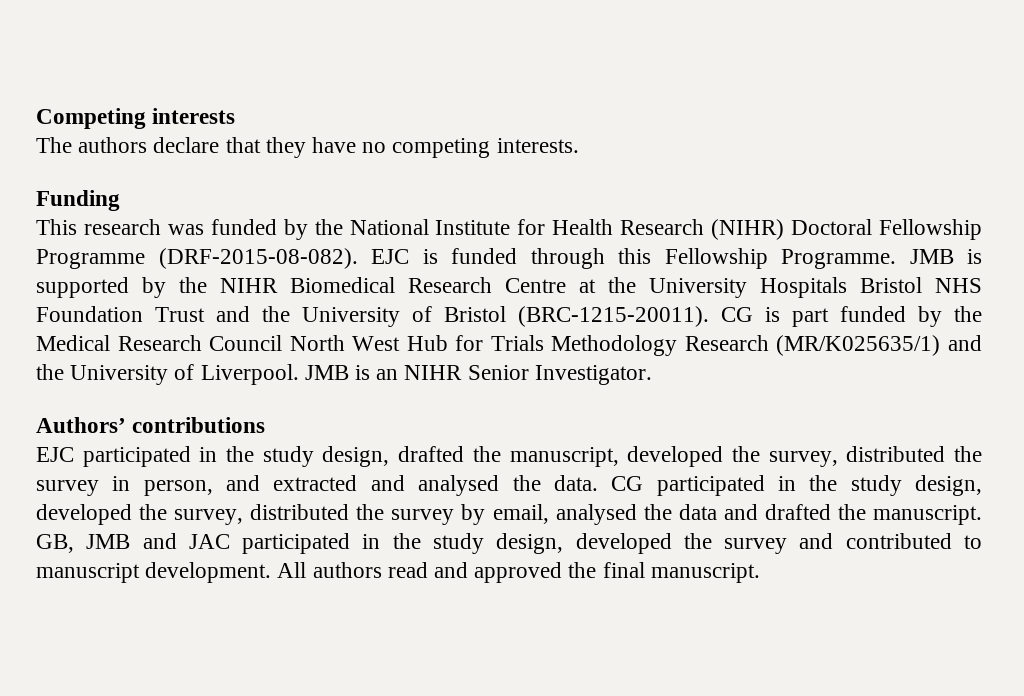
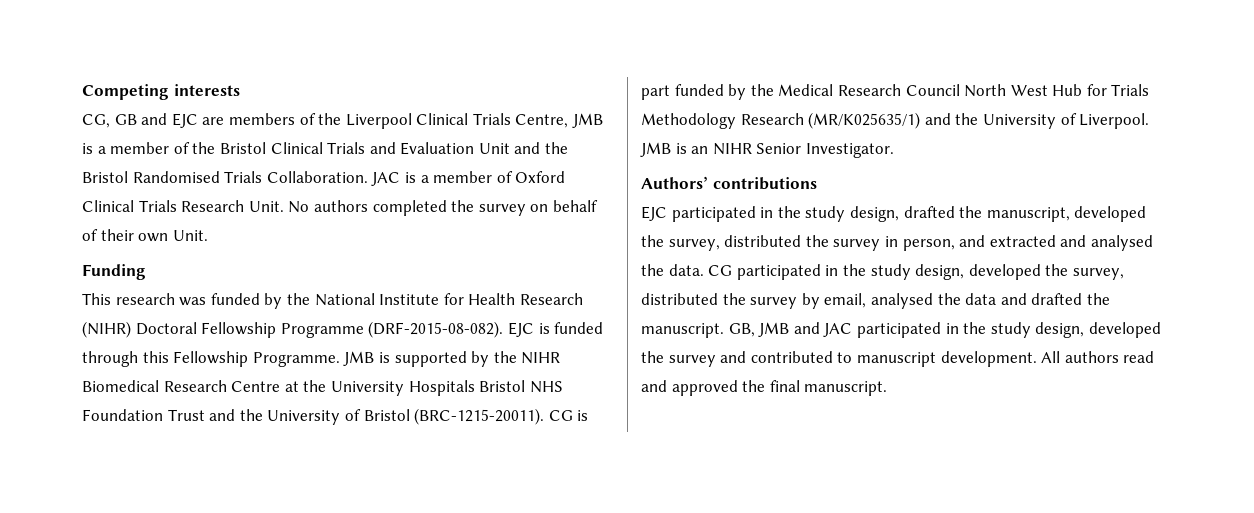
[36,137,579,158] The authors declare that they have no competing interests. -> [82,113,604,129] [82,142,569,155] [82,171,566,186] [82,200,598,216] [82,229,208,242] CG, GB and EJC are members of the Liverpool Clinical Trials Centre, JMB is a member of the Bristol Clinical Trials and Evaluation Unit and the Bristol Randomised Trials Collaboration. JAC is a member of Oxford Clinical Trials Research Unit. No authors completed the survey on behalf of their own Unit.

